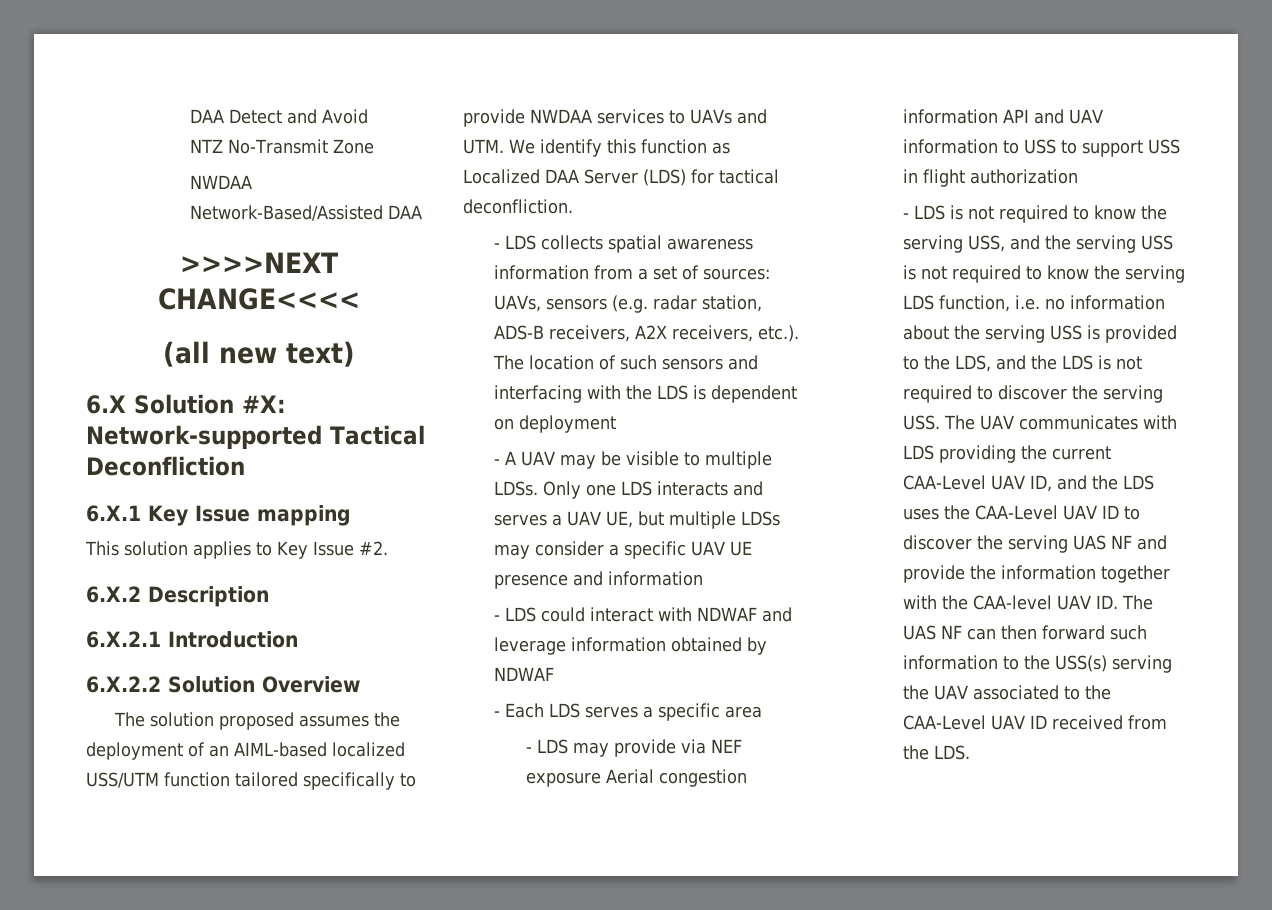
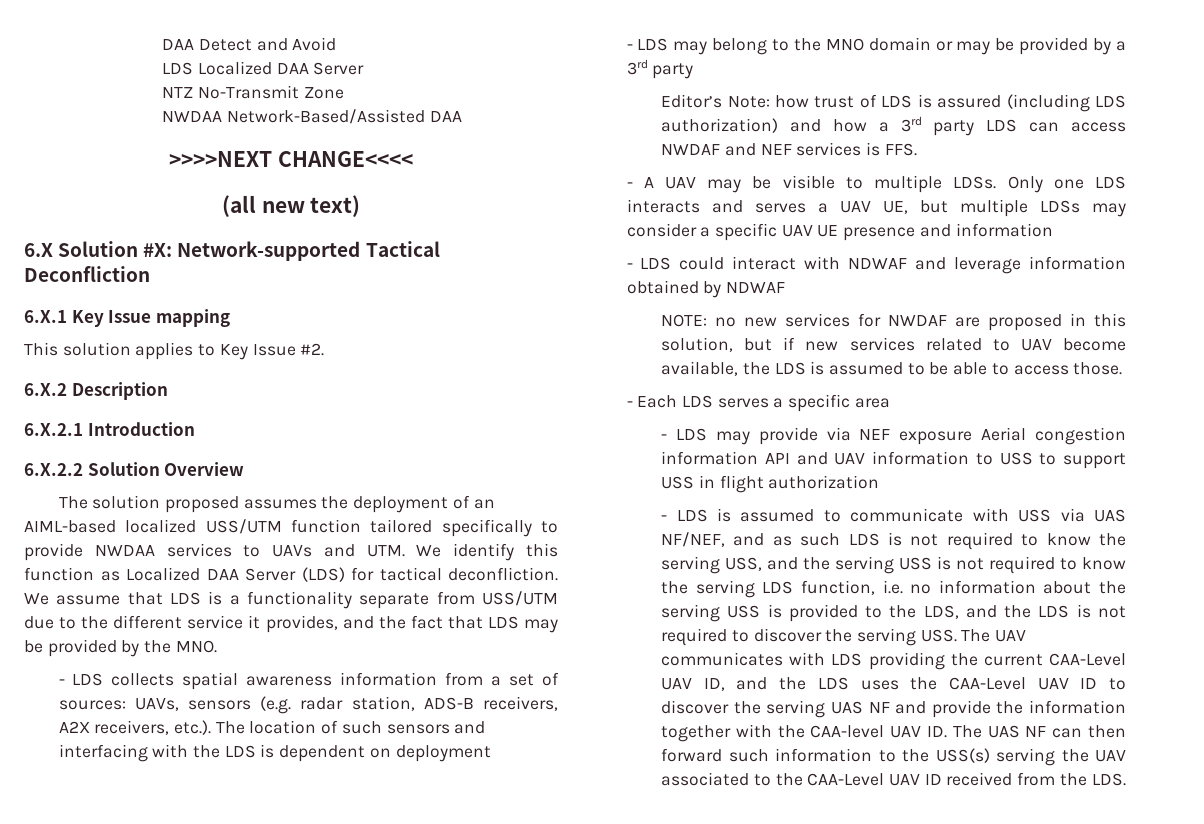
(368, 116) none -> [162,61,365,75] // LDS Localized DAA Server
(573, 206) none -> [24,591,558,609] [24,615,558,633] [24,639,217,657] We assume that LDS is a functionality separate from USS/UTM due to the different service it provides, and the fact that LDS may be provided by the MNO.
(617, 424) none -> [626,37,1126,55] [626,59,694,79] [661,94,1126,112] [661,116,1126,136] [661,142,917,156] // - LDS may belong to the MNO domain or may be provided by a 3rd party // Editor’s Note: how trust of LDS is assured (including LDS authorization) and how a 3rd party LDS can access NWDAF and NEF services is FFS.
(555, 674) none -> [661,313,1126,331] [661,337,1126,352] [661,361,1123,376] // NOTE: no new services for NWDAF are proposed in this solution, but if new services related to UAV become available, the LDS is assumed to be able to access those.
(963, 212) none -> [740,508,1126,522] [661,532,903,547] assumed to communicate with USS via UAS NF/NEF, and as such LDS is

